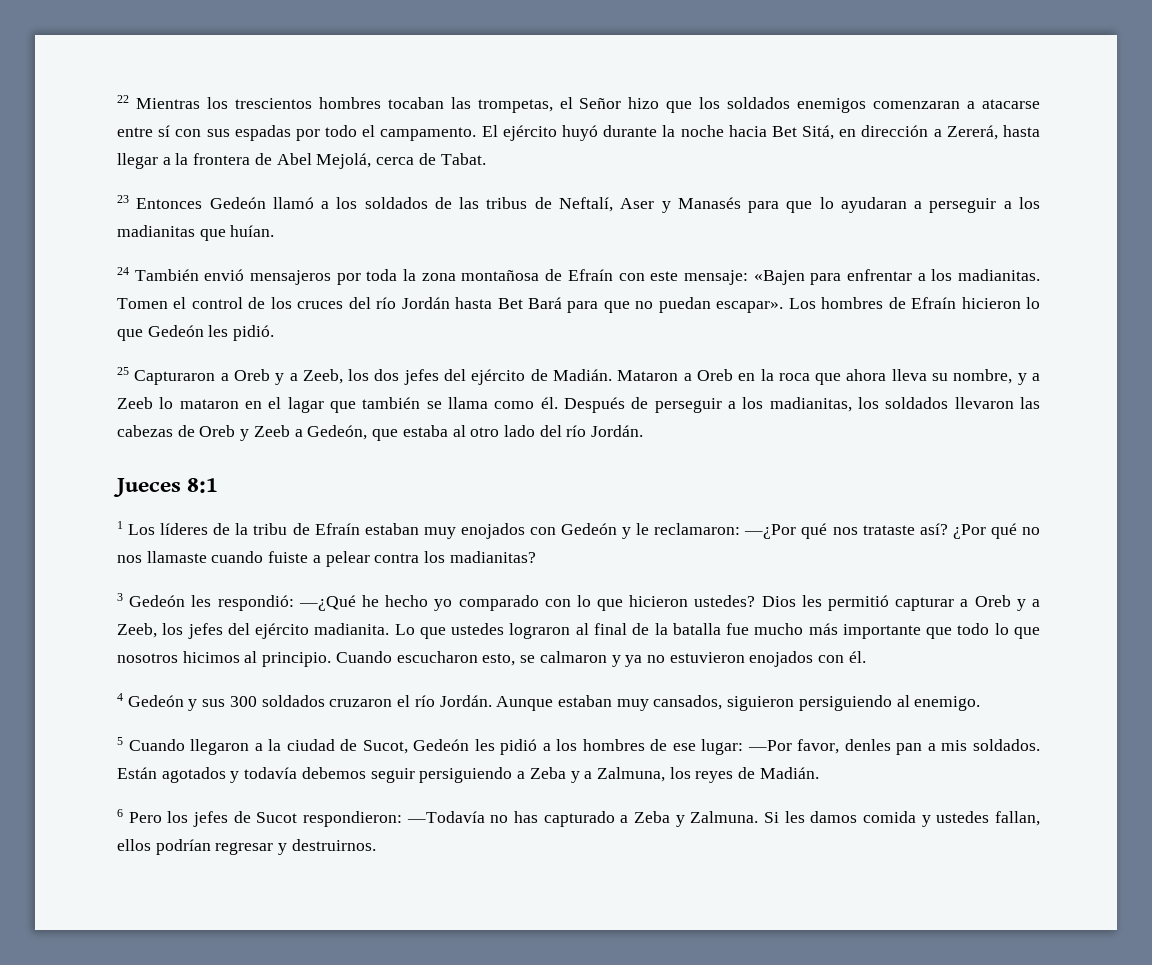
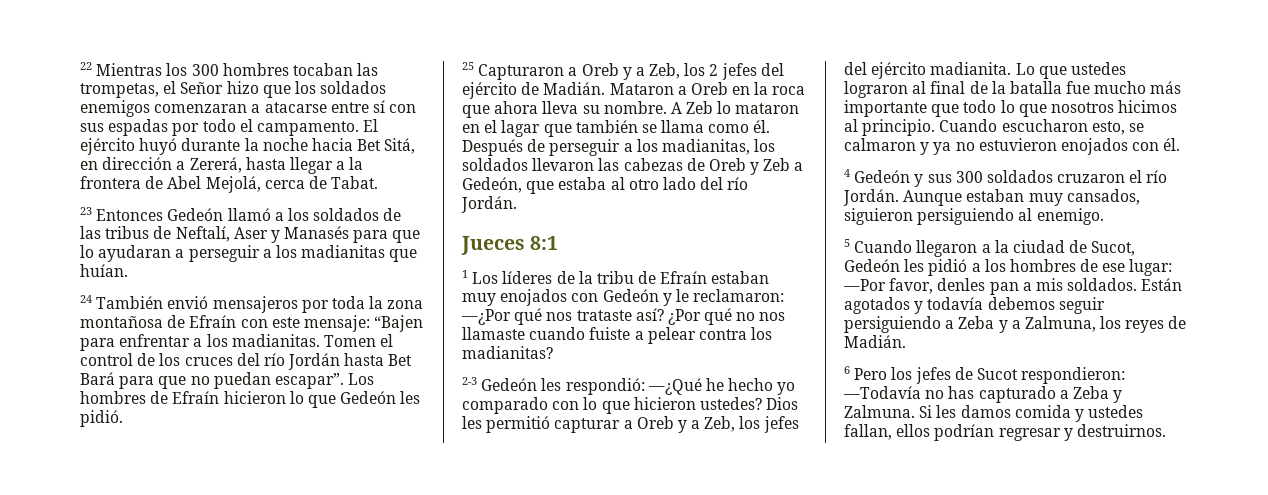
[234,98,312,109] trescientos -> [191,64,219,76] 300
[753,270,805,285] «Bajen -> [374,315,424,332] “Bajen
[716,301,784,313] escapar». -> [274,373,344,389] escapar”.
[302,369,400,384] Zeeb, los dos -> [649,63,719,79] Zeb, los 2
[953,369,1040,385] [117,397,153,409] nombre, y a Zeeb -> [603,101,714,114] nombre. A Zeb
[253,425,290,437] Zeeb -> [763,158,791,171] Zeb
[117,593,123,601] 3 -> [462,377,477,385] 2-3
[117,623,157,638] Zeeb, -> [704,416,736,432] Zeb,

